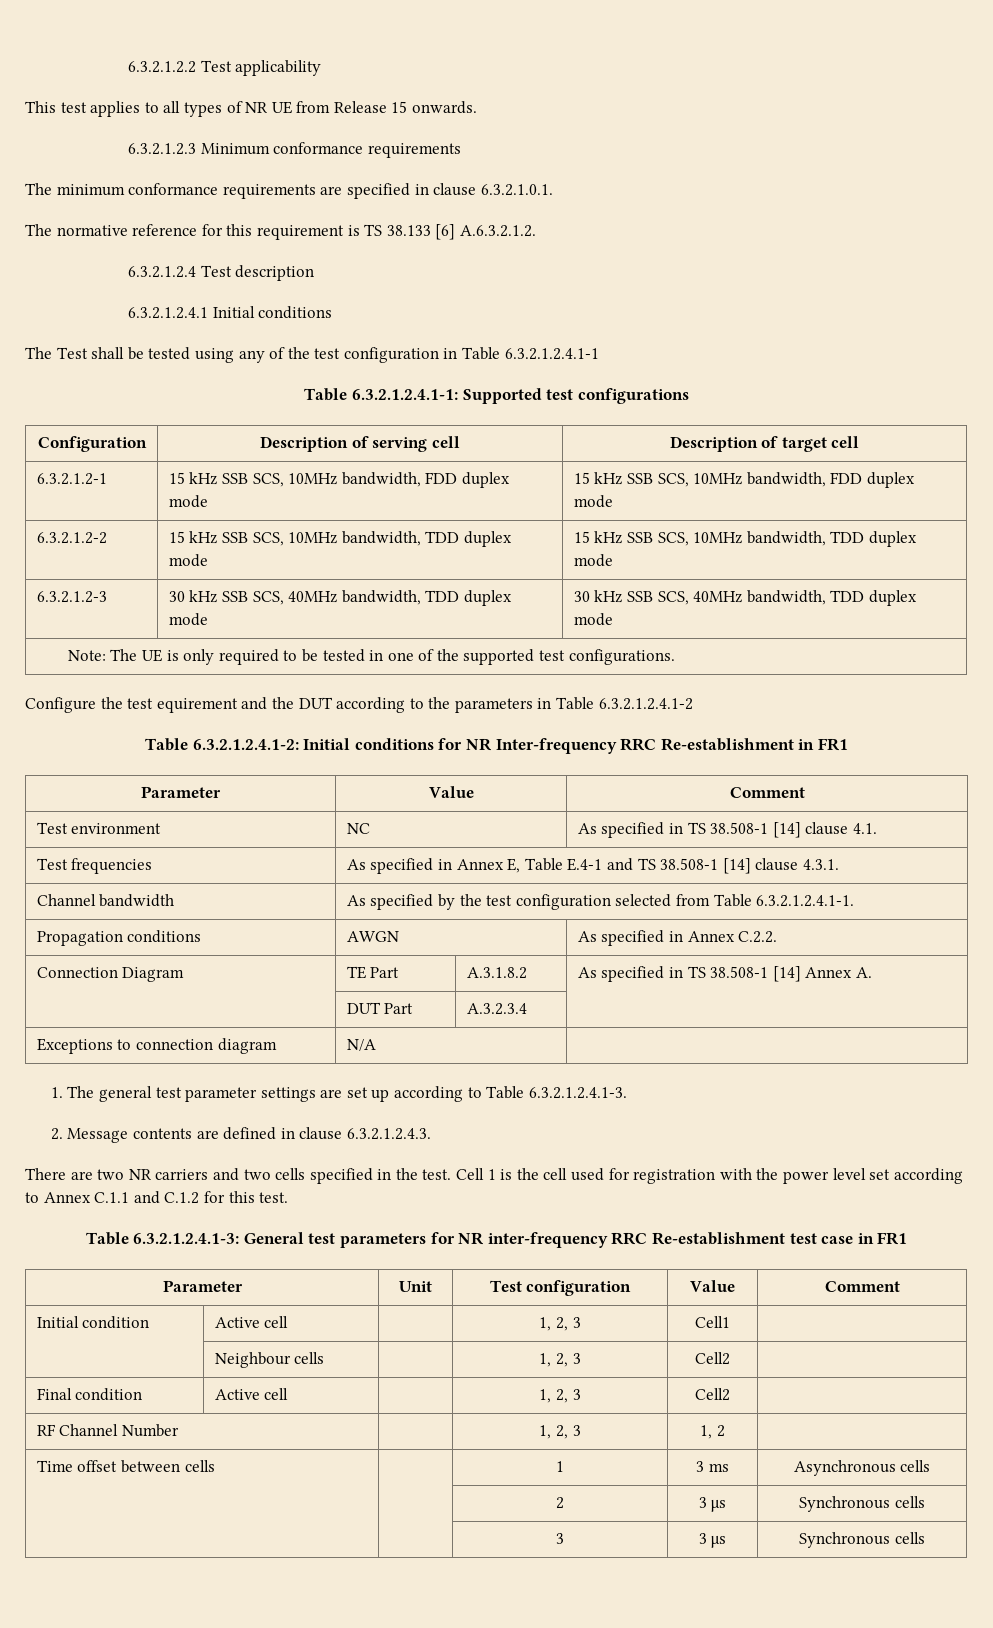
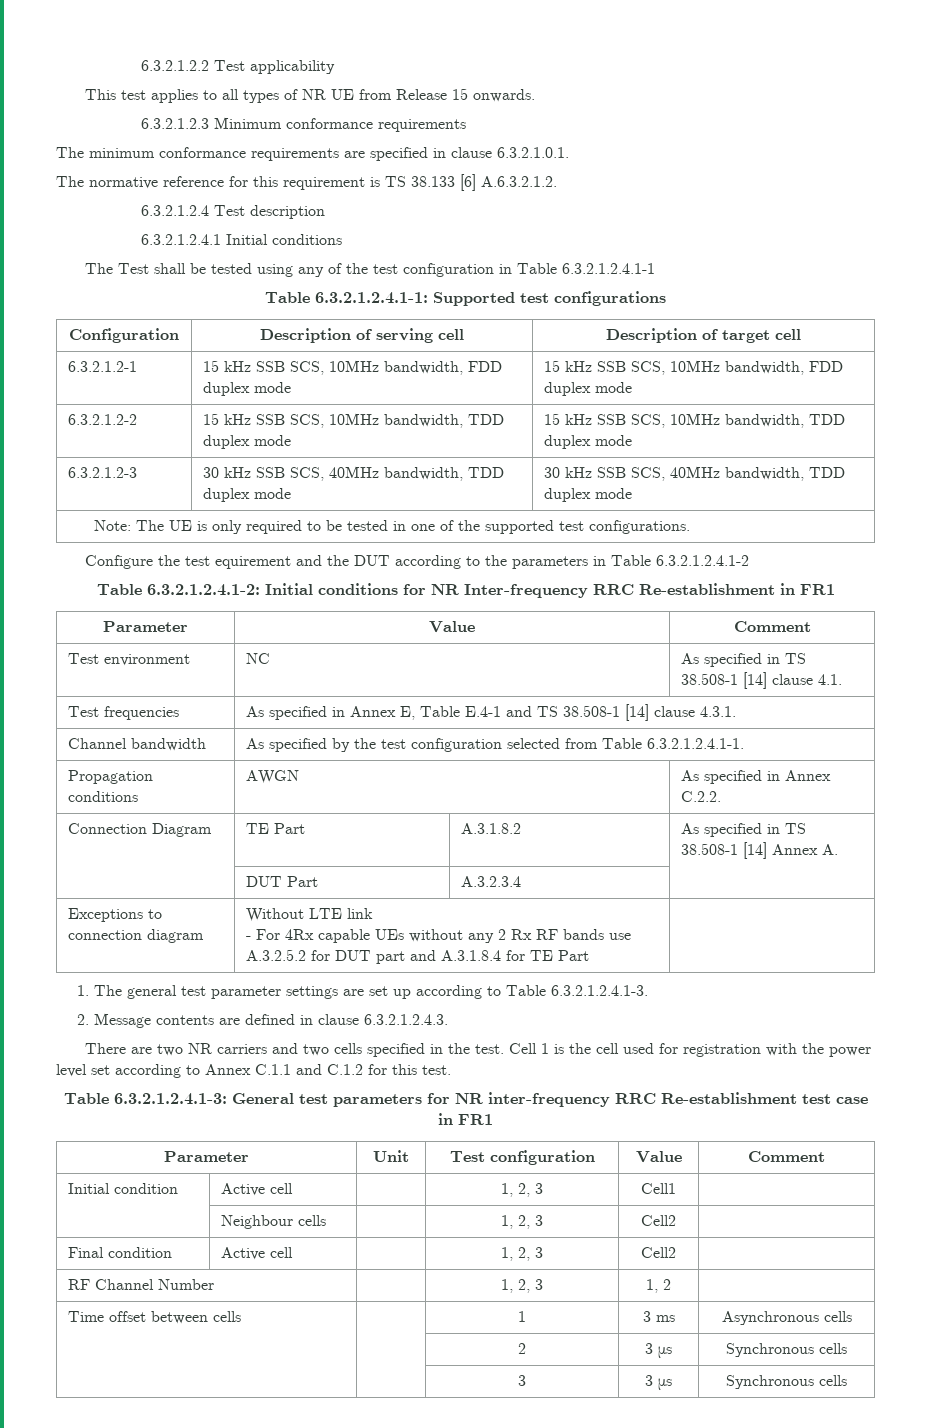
[346,1039,376,1051] N/A -> [246,908,374,922] [246,929,632,943] [246,949,590,964] Without LTE link // - For 4Rx capable UEs without any 2 Rx RF bands use A.3.2.5.2 for DUT part and A.3.1.8.4 for TE Part

